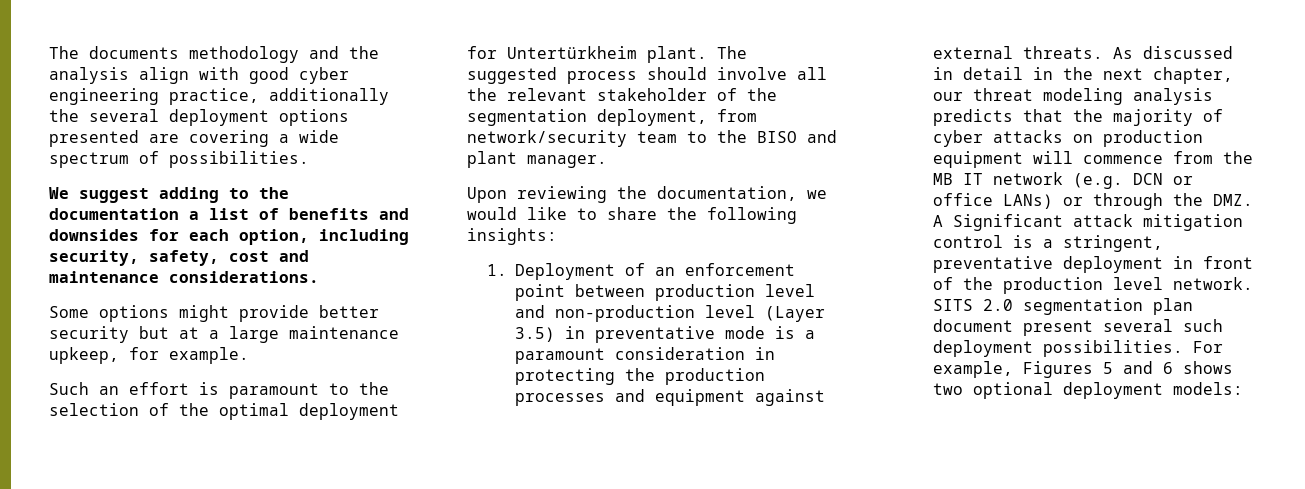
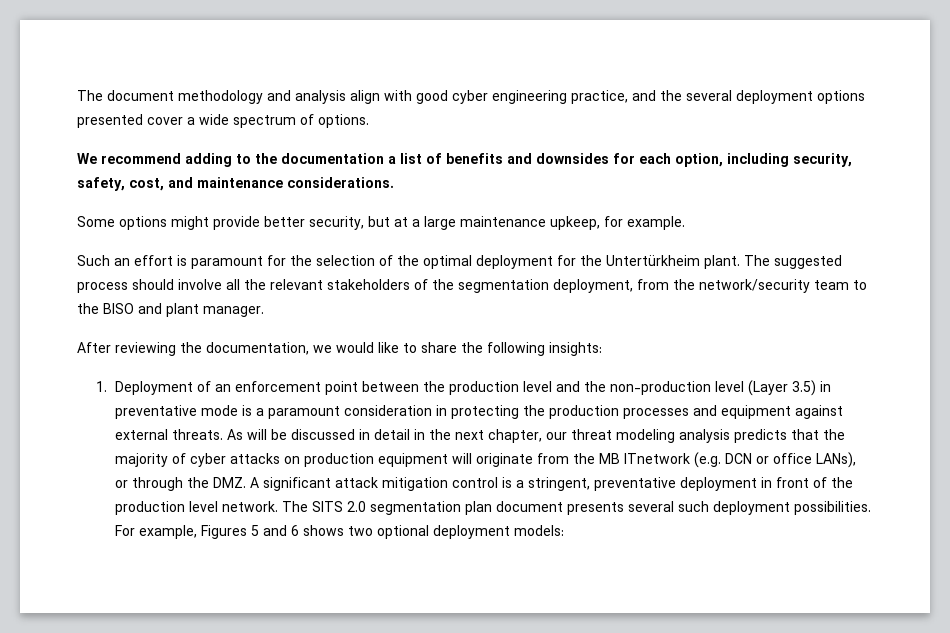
[49,46,179,59] The documents -> [77,90,174,101] The document
[349,46,379,59] the -> (291, 95) none
[269,88,389,105] additionally -> [632,90,656,101] and
[149,130,269,147] are covering -> [147,117,183,125] cover
[169,151,309,168] possibilities. -> [318,114,369,128] options.
[79,188,149,203] suggest -> [101,153,181,164] recommend
[229,251,269,262] cost -> [129,178,164,191] cost,
[49,326,129,343] security -> [309,216,364,230] security,
[329,383,349,395] to -> [267,255,286,266] for
(497, 52) none -> [580,255,602,266] the
[597,88,707,101] stakeholder -> [327,279,410,290] stakeholders
(757, 115) none -> [673,279,695,290] the
[467,187,507,203] Upon -> [77,342,111,353] After
(645, 290) none -> [423,381,446,392] the
(545, 311) none -> [584,381,607,392] the
(1133, 53) none -> [247,429,288,440] will be
[1082,155,1163,164] commence -> [476,453,534,467] originate
[962,172,1063,185] IT network -> [624,453,691,464] ITnetwork
[1002,194,1053,209] LANs) -> [816,452,857,468] LANs),
[952,214,1063,231] Significant -> [263,477,332,491] significant
(1253, 283) none -> [282,501,309,512] The
[1022,320,1093,336] present -> [567,502,625,515] presents

